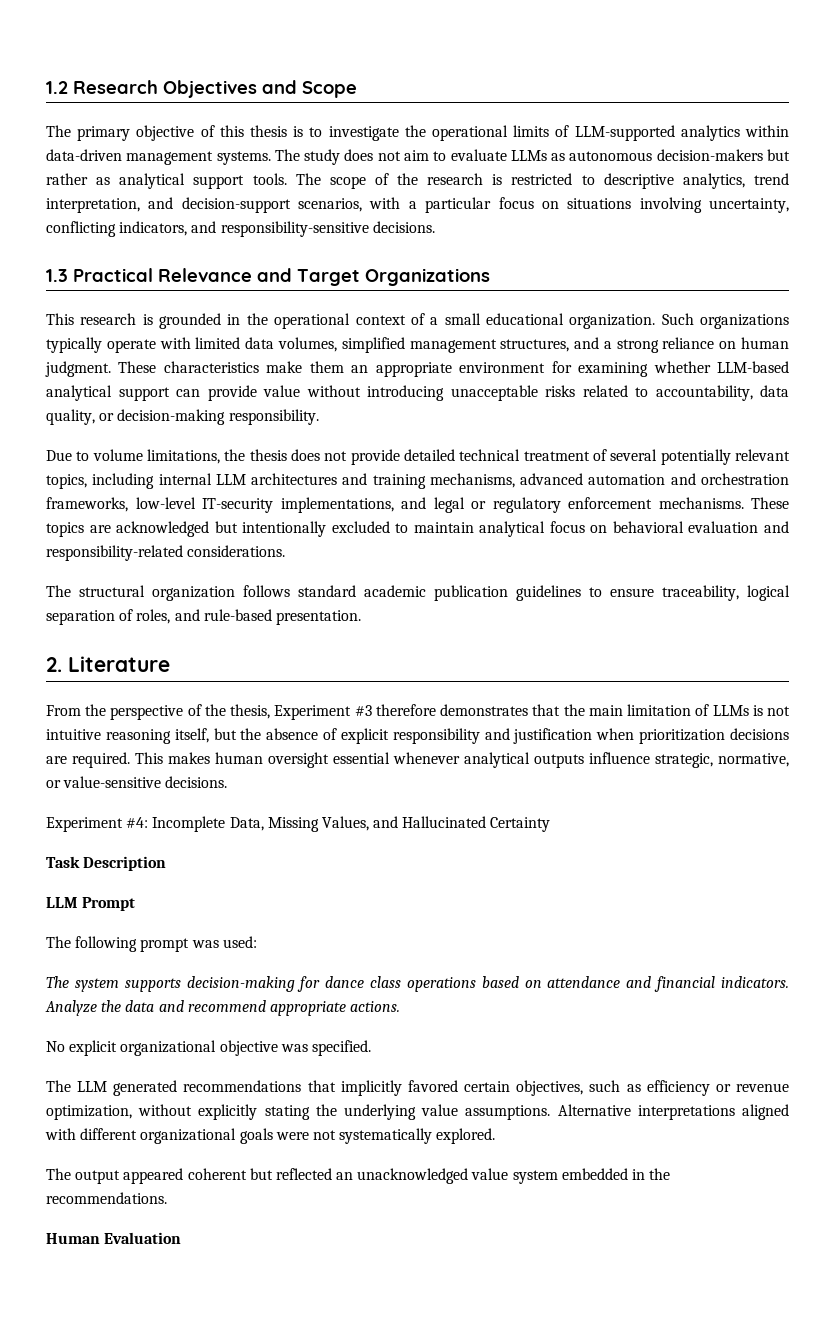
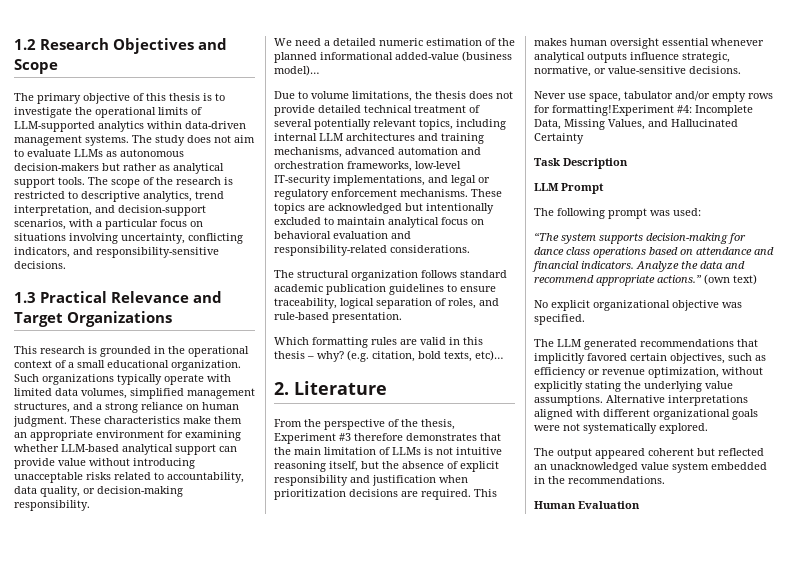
(319, 417) none -> [274,38,515,46] [274,51,512,63] [274,65,319,76] // We need a detailed numeric estimation of the planned informational added-value (business model)…
(361, 617) none -> [274,337,483,348] [274,350,503,362] // Which formatting rules are valid in this thesis – why? (e.g. citation, bold texts, etc)…
[46,817,123,832] Experiment -> [534,91,773,102] [534,105,674,116] Never use space, tabulator and/or empty rows for formatting!Experiment
[46,976,69,988] The -> [534,232,559,241] “The
[350,1001,401,1012] actions. -> [657,274,757,285] actions.” (own text)

